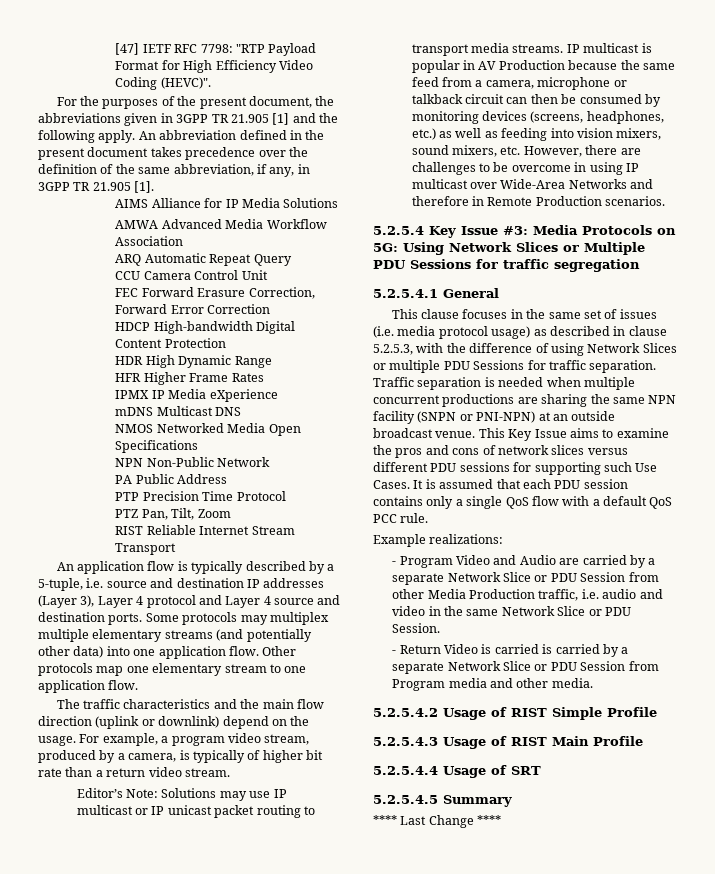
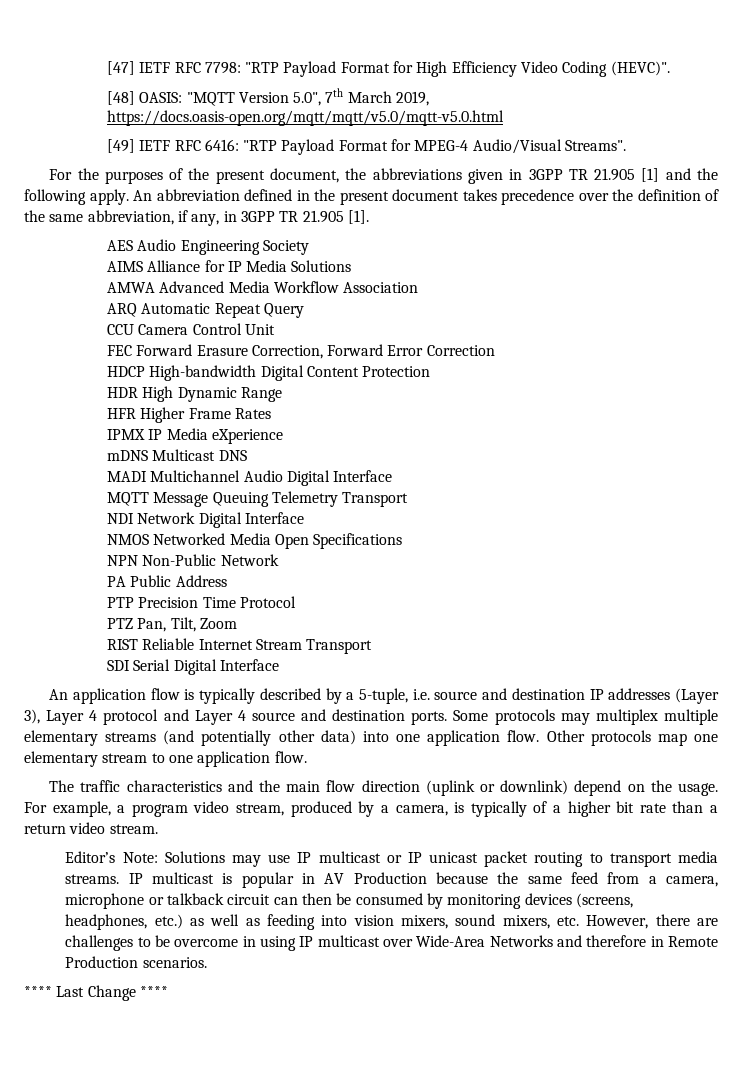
(211, 83) none -> [106,88,430,106] [106,110,504,126] [106,139,627,155] // [48] OASIS: "MQTT Version 5.0", 7th March 2019, https://docs.oasis-open.org/mqtt/mqtt/v5.0/mqtt-v5.0.html // [49] IETF RFC 6416: "RTP Payload Format for MPEG-4 Audio/Visual Streams".
(155, 187) none -> [106,239,309,255] // AES Audio Engineering Society
(242, 411) none -> [106,470,393,486] [106,491,409,507] [106,512,304,528] // MADI Multichannel Audio Digital Interface // MQTT Message Queuing Telemetry Transport // NDI Network Digital Interface
(177, 549) none -> [106,659,279,675] // SDI Serial Digital Interface
(261, 755) none -> [552,805,561,813] a
[373,225,676,238] [373,242,645,255] [373,259,640,272] [373,288,499,298] [391,309,657,319] [373,326,667,339] [373,343,677,356] [373,360,657,373] [373,377,635,390] [373,394,677,407] [373,411,616,424] [373,428,669,441] [373,445,628,458] [373,462,658,475] [373,479,628,489] [373,496,673,509] [373,513,429,523] [373,534,504,547] [392,555,656,568] [392,572,659,585] [392,589,663,601] [392,606,631,616] [392,623,441,633] [392,644,629,657] [392,661,659,674] [392,678,593,691] [373,707,657,720] [373,736,643,749] [373,765,541,778] [373,795,512,807] // 5.2.5.4 Key Issue #3: Media Protocols on 5G: Using Network Slices or Multiple PDU Sessions for traffic segregation // 5.2.5.4.1 General // This clause focuses in the same set of issues (i.e. media protocol usage) as described in clause 5.2.5.3, with the difference of using Network Slices or multiple PDU Sessions for traffic separation. Traffic separation is needed when multiple concurrent productions are sharing the same NPN facility (SNPN or PNI-NPN) at an outside broadcast venue. This Key Issue aims to examine the pros and cons of network slices versus different PDU sessions for supporting such Use Cases. It is assumed that each PDU session contains only a single QoS flow with a default QoS PCC rule. // Example realizations: // - Program Video and Audio are carried by a separate Network Slice or PDU Session from other Media Production traffic, i.e. audio and video in the same Network Slice or PDU Session. // - Return Video is carried is carried by a separate Network Slice or PDU Session from Program media and other media. // 5.2.5.4.2 Usage of RIST Simple Profile // 5.2.5.4.3 Usage of RIST Main Profile // 5.2.5.4.4 Usage of SRT // 5.2.5.4.5 Summary -> (207, 962) none

